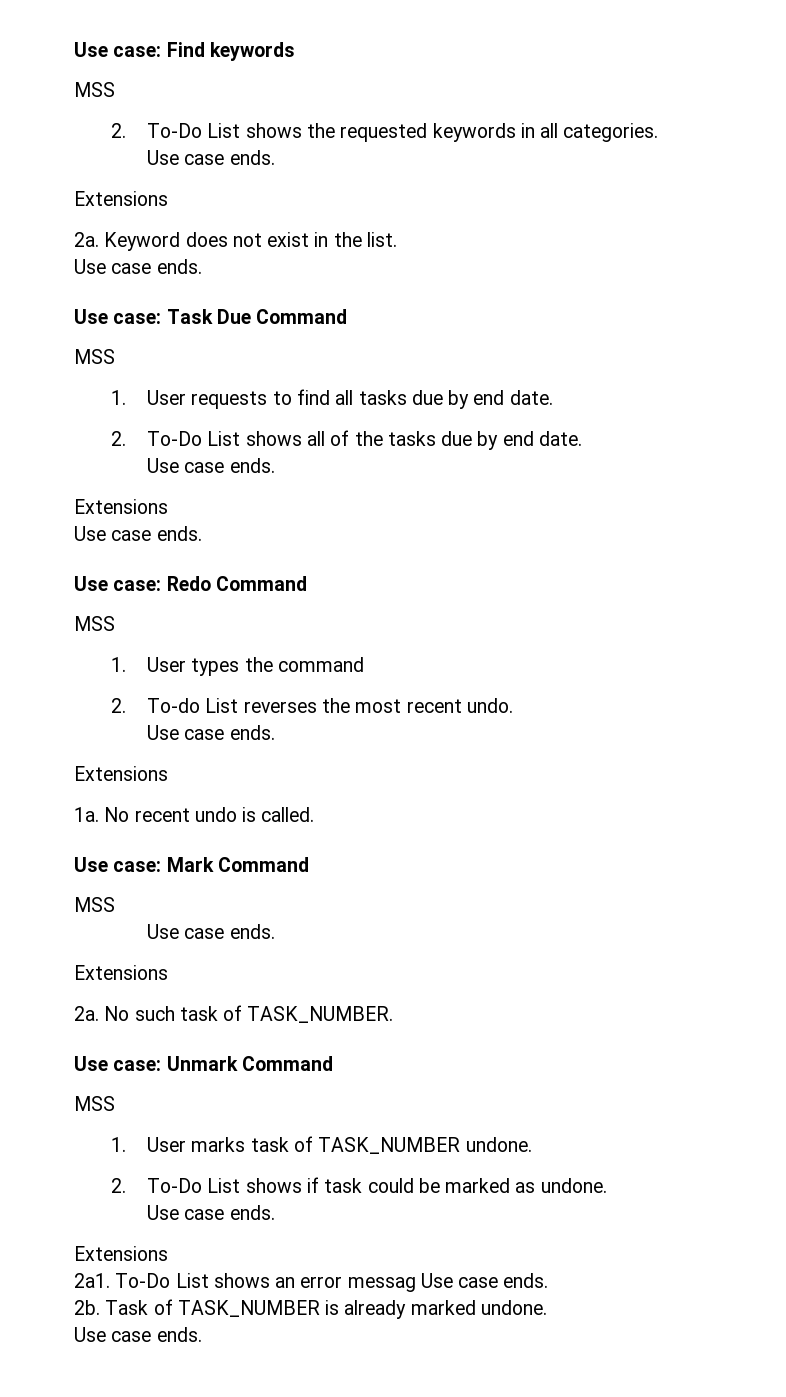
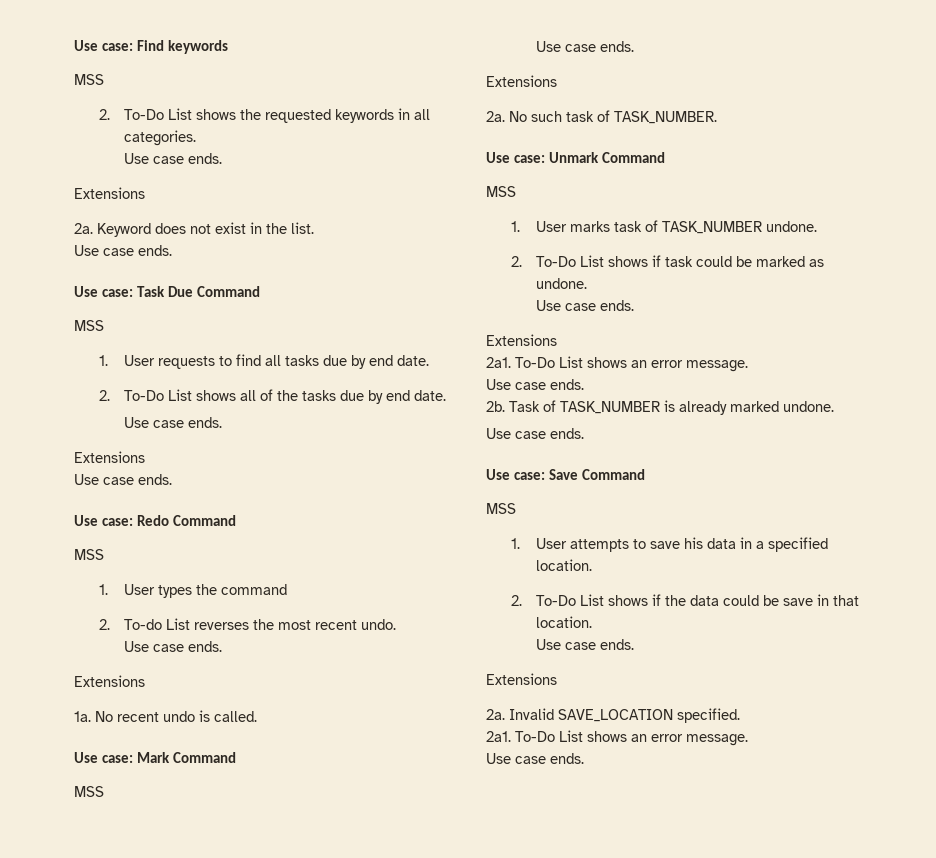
[347,1277,416,1292] messag -> [686,360,748,372] message. //
(202, 1334) none -> [486,469,646,480] [486,503,516,514] [511,537,829,552] [536,559,593,571] [511,594,860,606] [536,616,593,628] [536,639,635,650] [486,673,557,685] [486,708,740,723] [486,730,748,746] [486,753,584,764] // Use case: Save Command // MSS // 1. User attempts to save his data in a specified location. // 2. To-Do List shows if the data could be save in that location. // Use case ends. // Extensions // 2a. Invalid SAVE_LOCATION specified. // 2a1. To-Do List shows an error message. // Use case ends.

